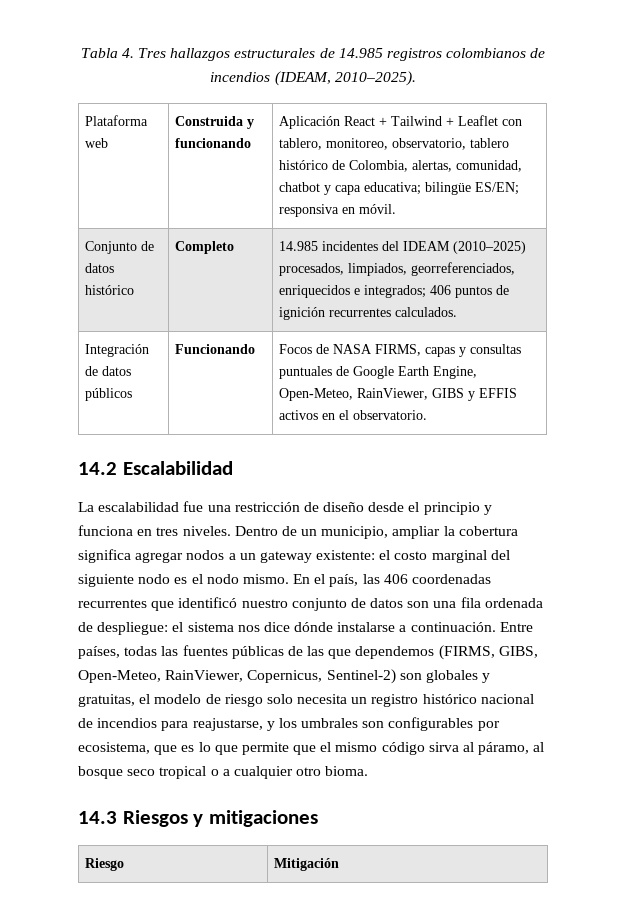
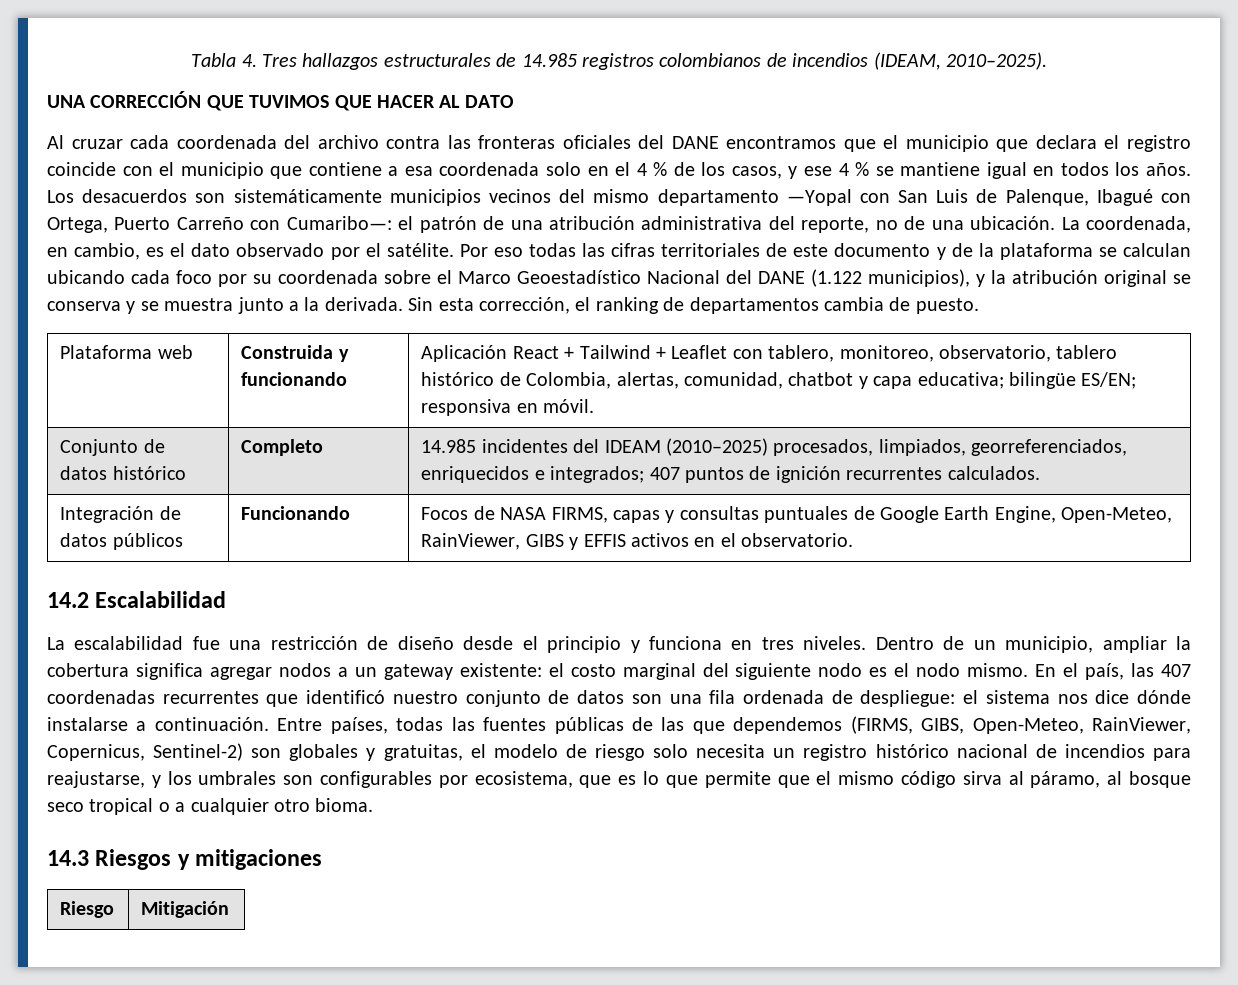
(416, 78) none -> [47,91,514,111] [47,135,1191,152] [47,162,1191,179] [47,189,1191,206] [47,216,1191,233] [47,243,1191,260] [47,269,1191,287] [47,297,979,314] // UNA CORRECCIÓN QUE TUVIMOS QUE HACER AL DATO // Al cruzar cada coordenada del archivo contra las fronteras oficiales del DANE encontramos que el municipio que declara el registro coincide con el municipio que contiene a esa coordenada solo en el 4 % de los casos, y ese 4 % se mantiene igual en todos los años. Los desacuerdos son sistemáticamente municipios vecinos del mismo departamento —Yopal con San Luis de Palenque, Ibagué con Ortega, Puerto Carreño con Cumaribo—: el patrón de una atribución administrativa del reporte, no de una ubicación. La coordenada, en cambio, es el dato observado por el satélite. Por eso todas las cifras territoriales de este documento y de la plataforma se calculan ubicando cada foco por su coordenada sobre el Marco Geoestadístico Nacional del DANE (1.122 municipios), y la atribución original se conserva y se muestra junto a la derivada. Sin esta corrección, el ranking de departamentos cambia de puesto.
[430,285,452,295] 406 -> [649,467,680,480] 407
[383,574,408,584] 406 -> [1161,664,1192,677] 407

